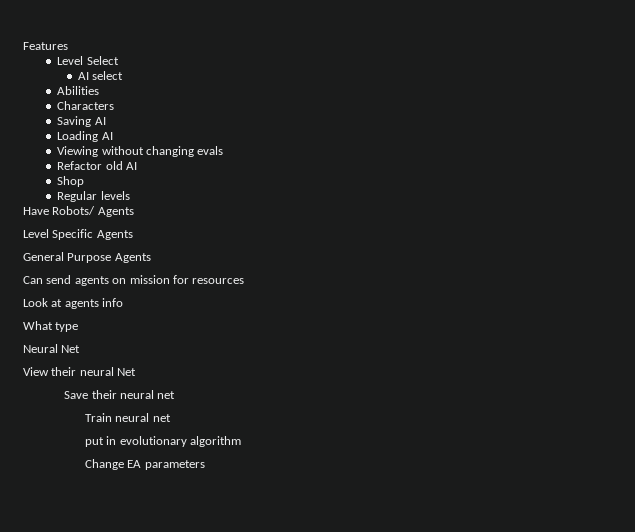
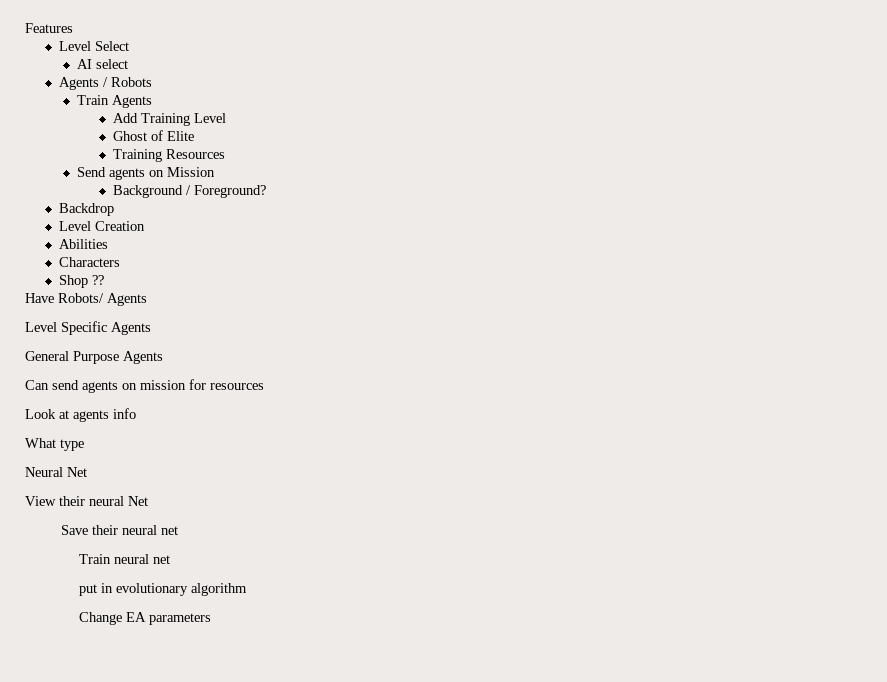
[57,86,100,95] [57,101,115,110] [57,116,106,127] [57,131,113,142] [57,146,224,157] [57,161,138,170] Abilities // Characters // Saving AI // Loading AI // Viewing without changing evals // Refactor old AI -> [59,77,153,90] [77,95,153,108] [113,113,227,126] [113,130,195,141] [113,149,226,162] [77,167,216,180] [113,185,267,198] [59,203,115,216] [59,221,146,231] [59,239,109,249] [59,257,121,267] Agents / Robots // Train Agents // Add Training Level // Ghost of Elite // Training Resources // Send agents on Mission // Background / Foreground? // Backdrop // Level Creation // Abilities // Characters
[57,191,130,202] // Regular levels -> [92,275,105,285] ??

